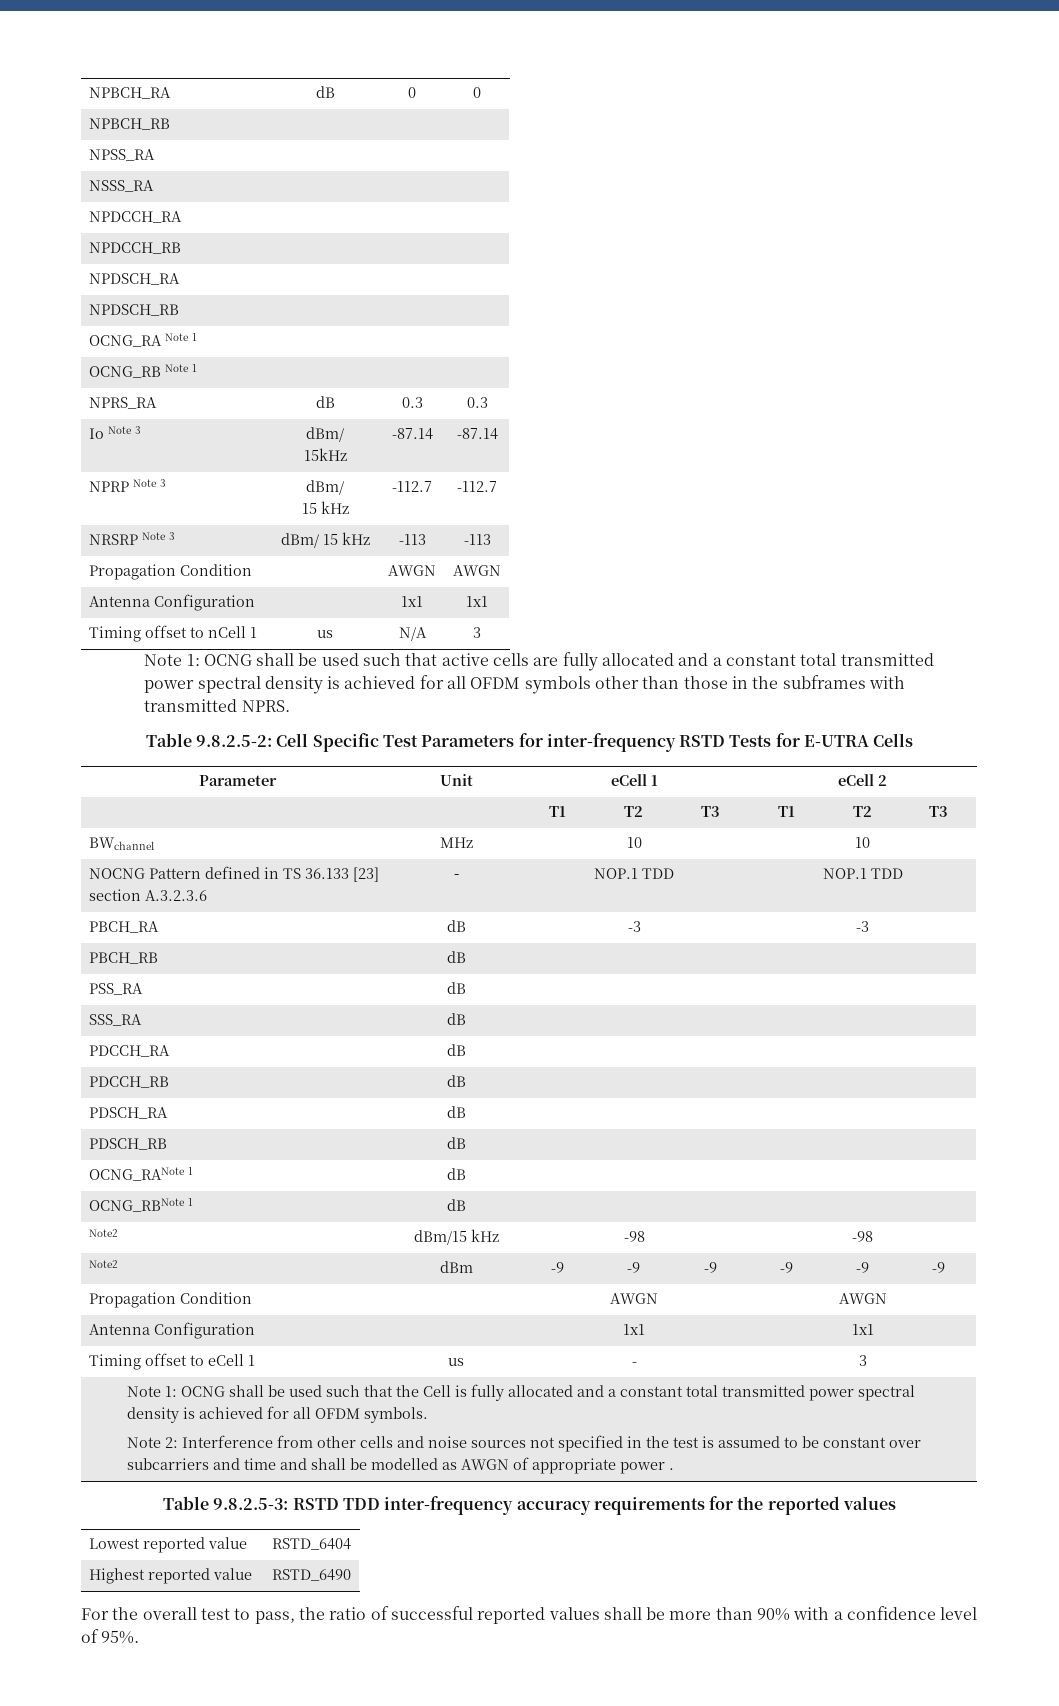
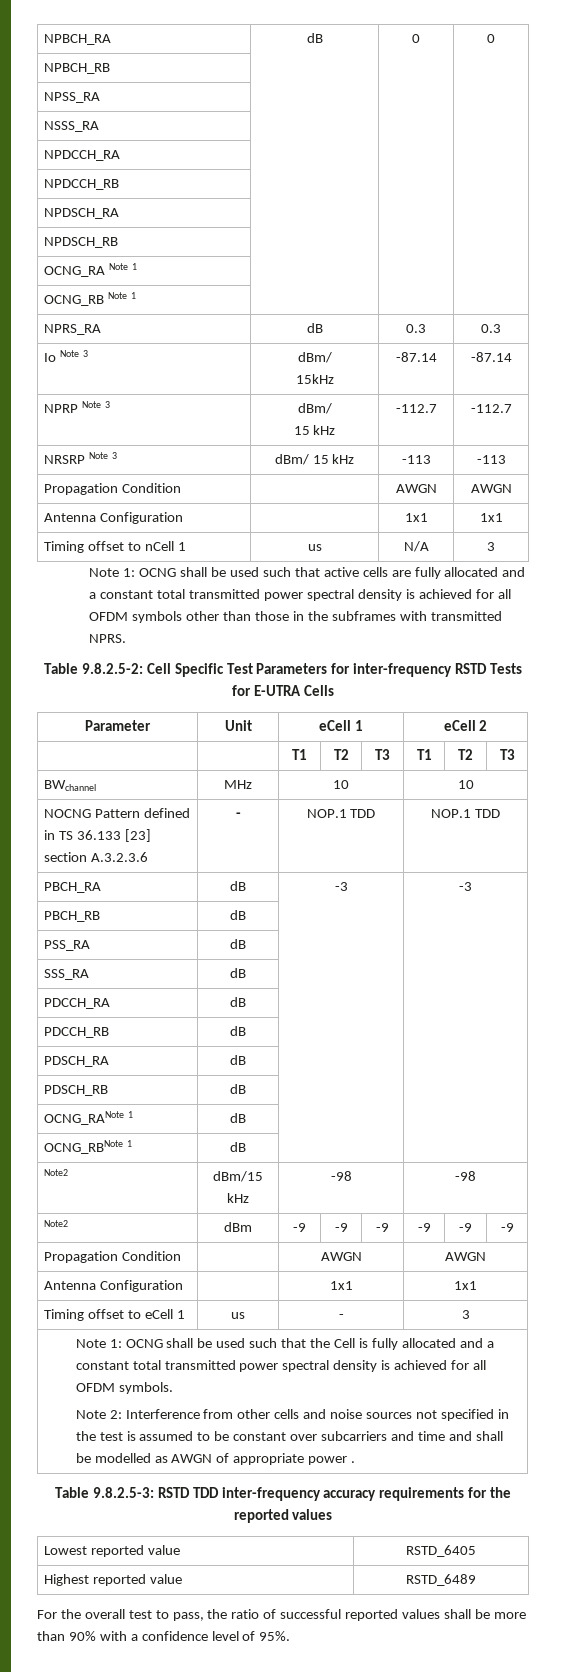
[272,1538,351,1550] RSTD_6404 -> [406,1545,476,1557] RSTD_6405
[272,1569,351,1581] RSTD_6490 -> [406,1574,476,1586] RSTD_6489

